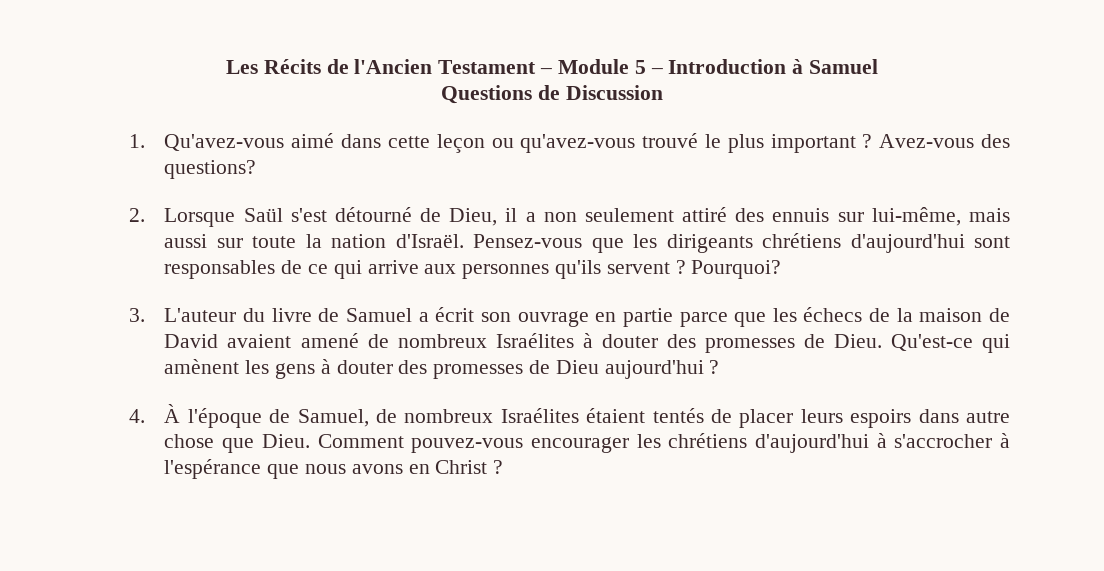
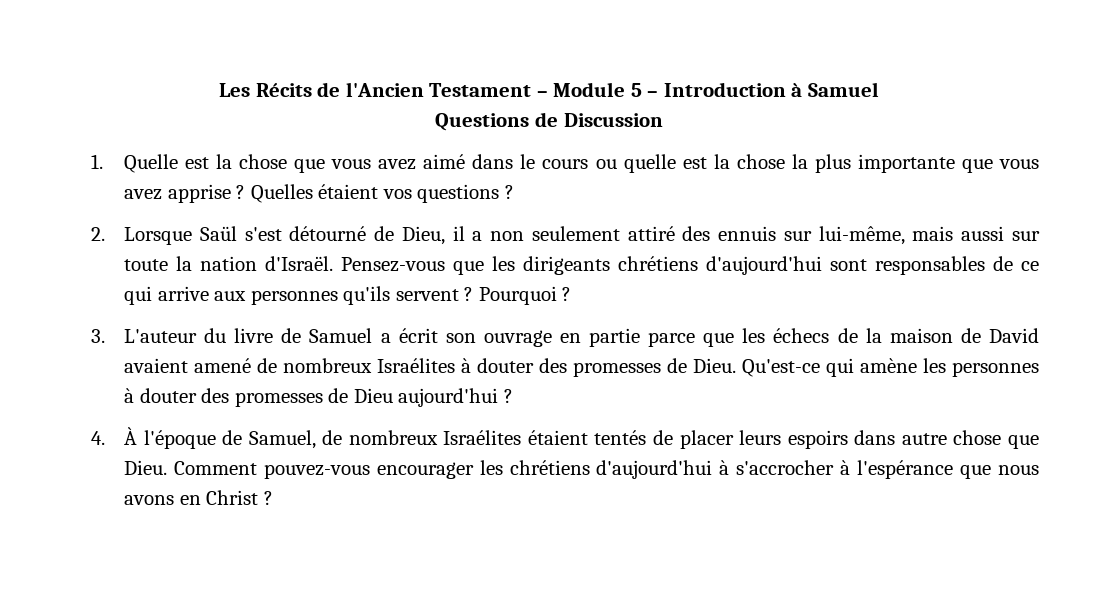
[164,133,1010,153] [164,160,257,179] Qu'avez-vous aimé dans cette leçon ou qu'avez-vous trouvé le plus important ? Avez-vous des questions? -> [123,154,1039,173] [123,184,514,203] Quelle est la chose que vous avez aimé dans le cours ou quelle est la chose la plus importante que vous avez apprise ? Quelles étaient vos questions ?
[691,260,782,279] Pourquoi? -> [478,286,572,305] Pourquoi ?
[164,359,316,379] amènent les gens -> [859,358,1040,377] amène les personnes

